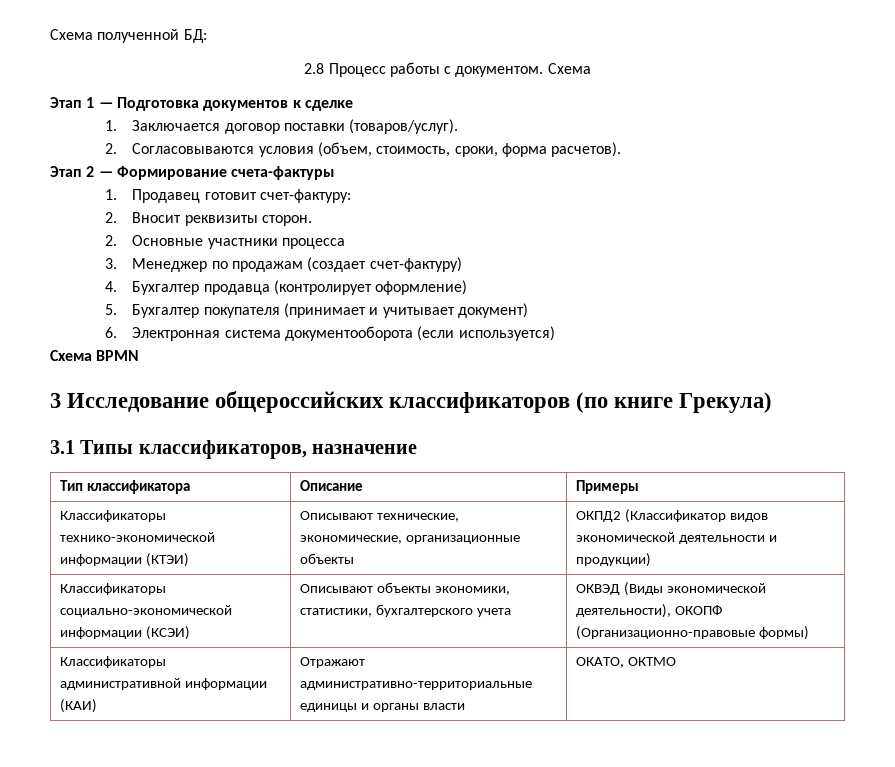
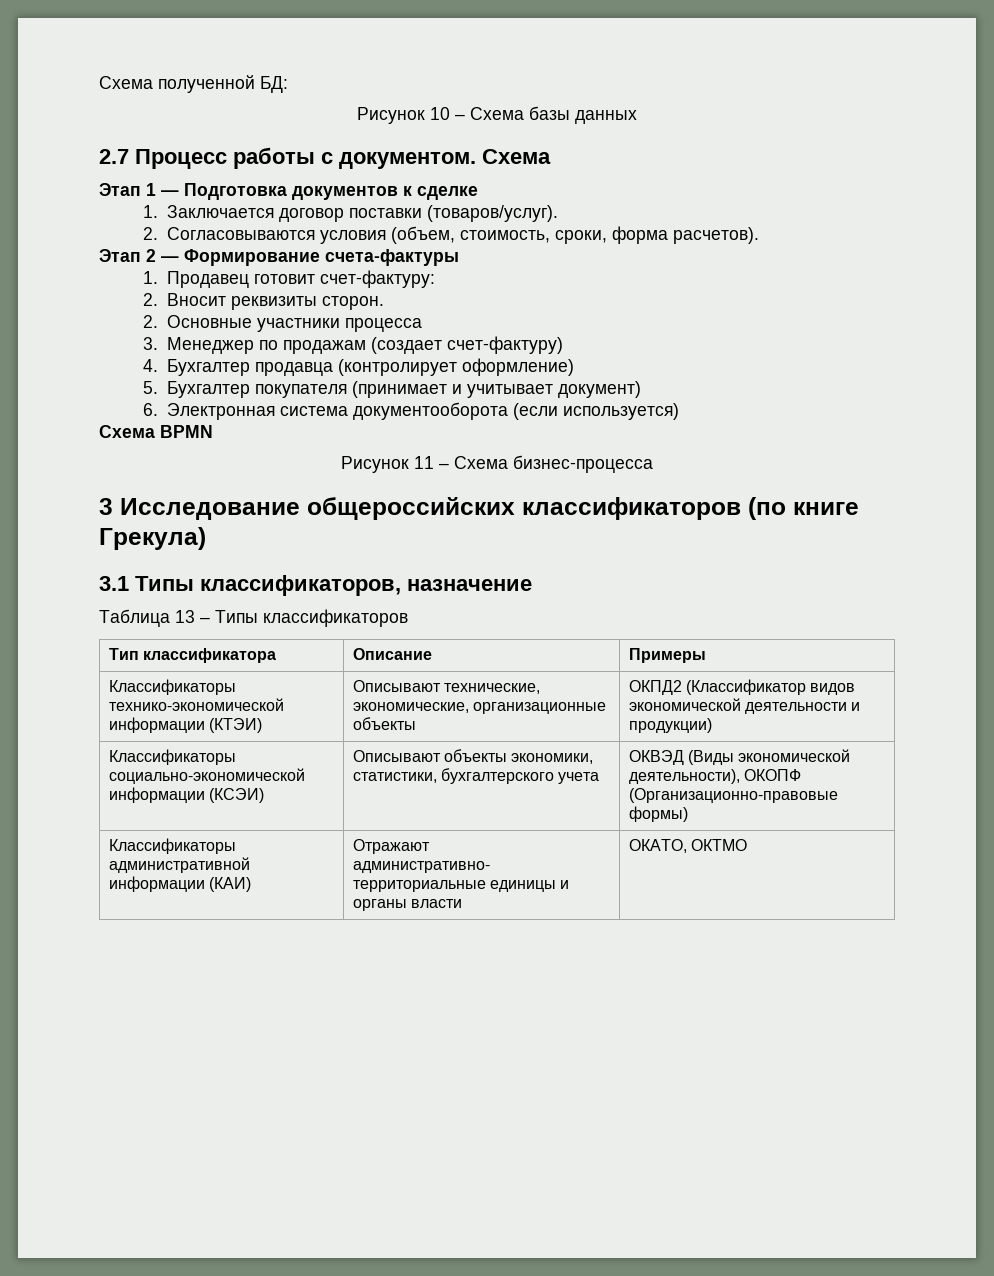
[304,63,325,74] 2.8 -> [357,106,637,124] [99,149,129,164] Рисунок 10 – Схема базы данных // 2.7
(140, 355) none -> [341,455,653,473] // Рисунок 11 – Схема бизнес-процесса
(418, 449) none -> [99,609,408,627] // Таблица 13 – Типы классификаторов

